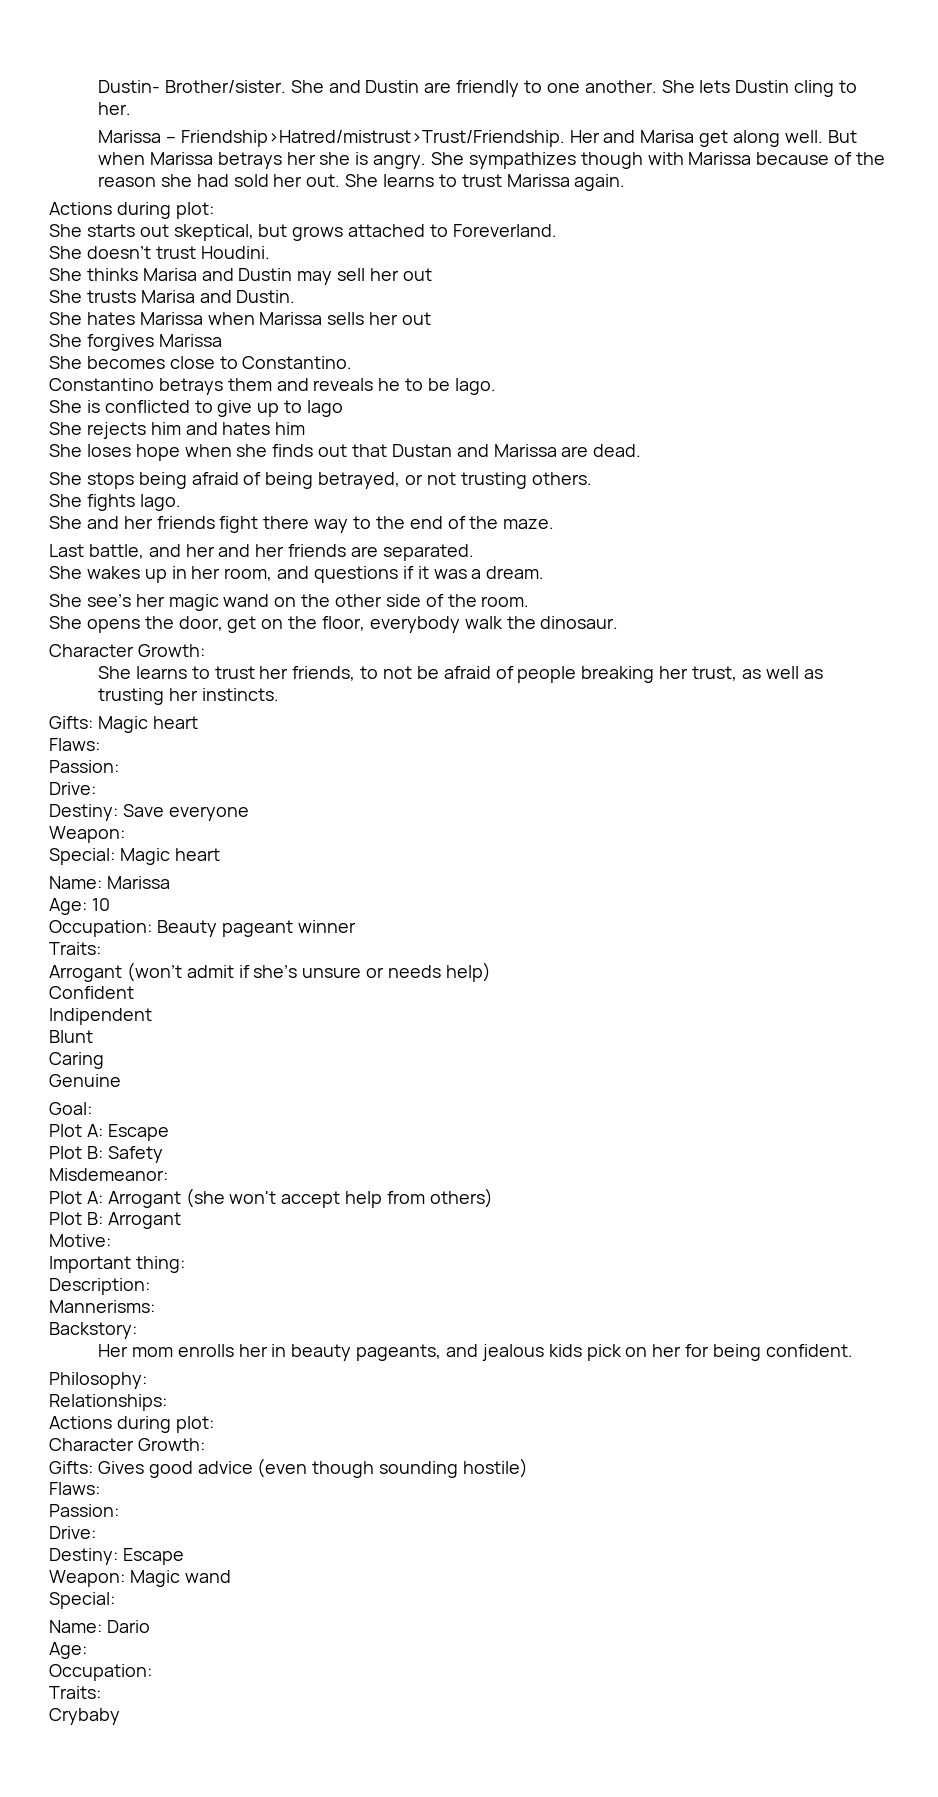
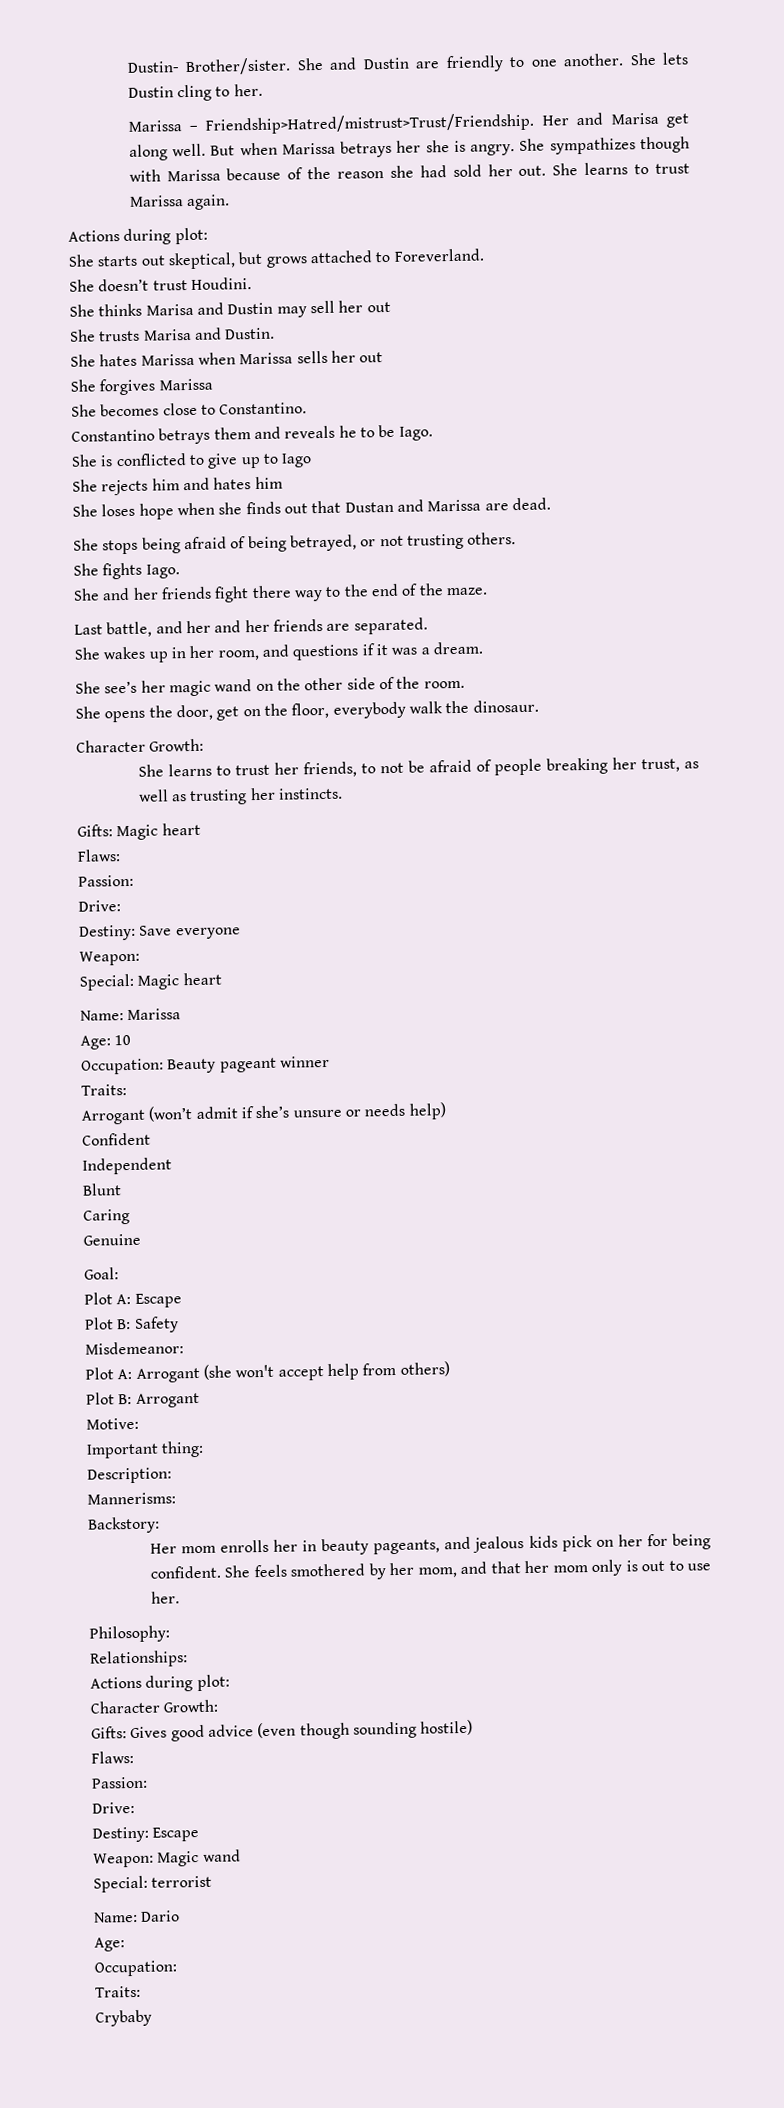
[49,1008,152,1025] Indipendent -> [82,1157,172,1175] Independent
(853, 1350) none -> [224,1559,711,1580] [150,1591,180,1604] She feels smothered by her mom, and that her mom only is out to use her.
(115, 1600) none -> [151,1875,213,1888] terrorist

